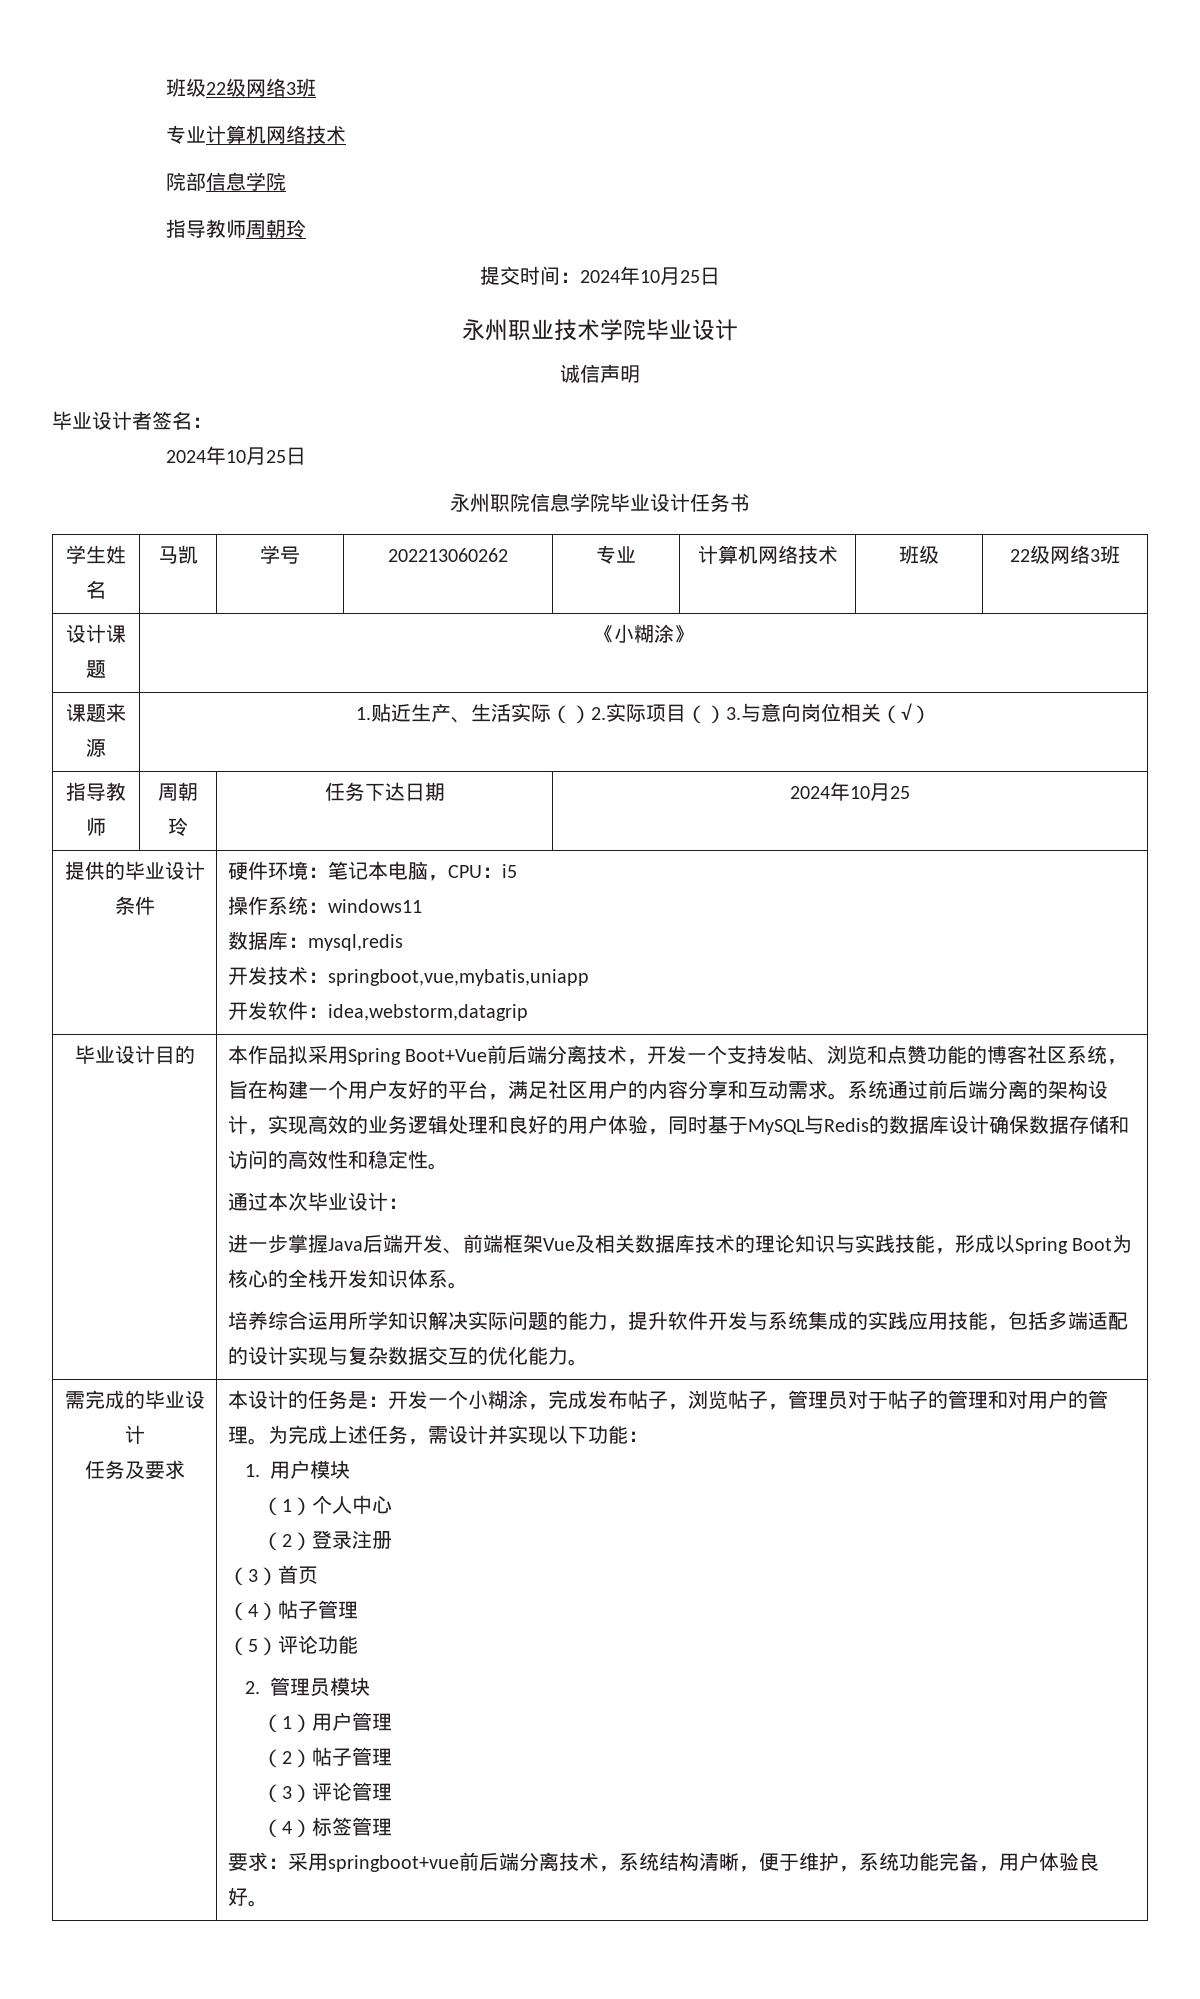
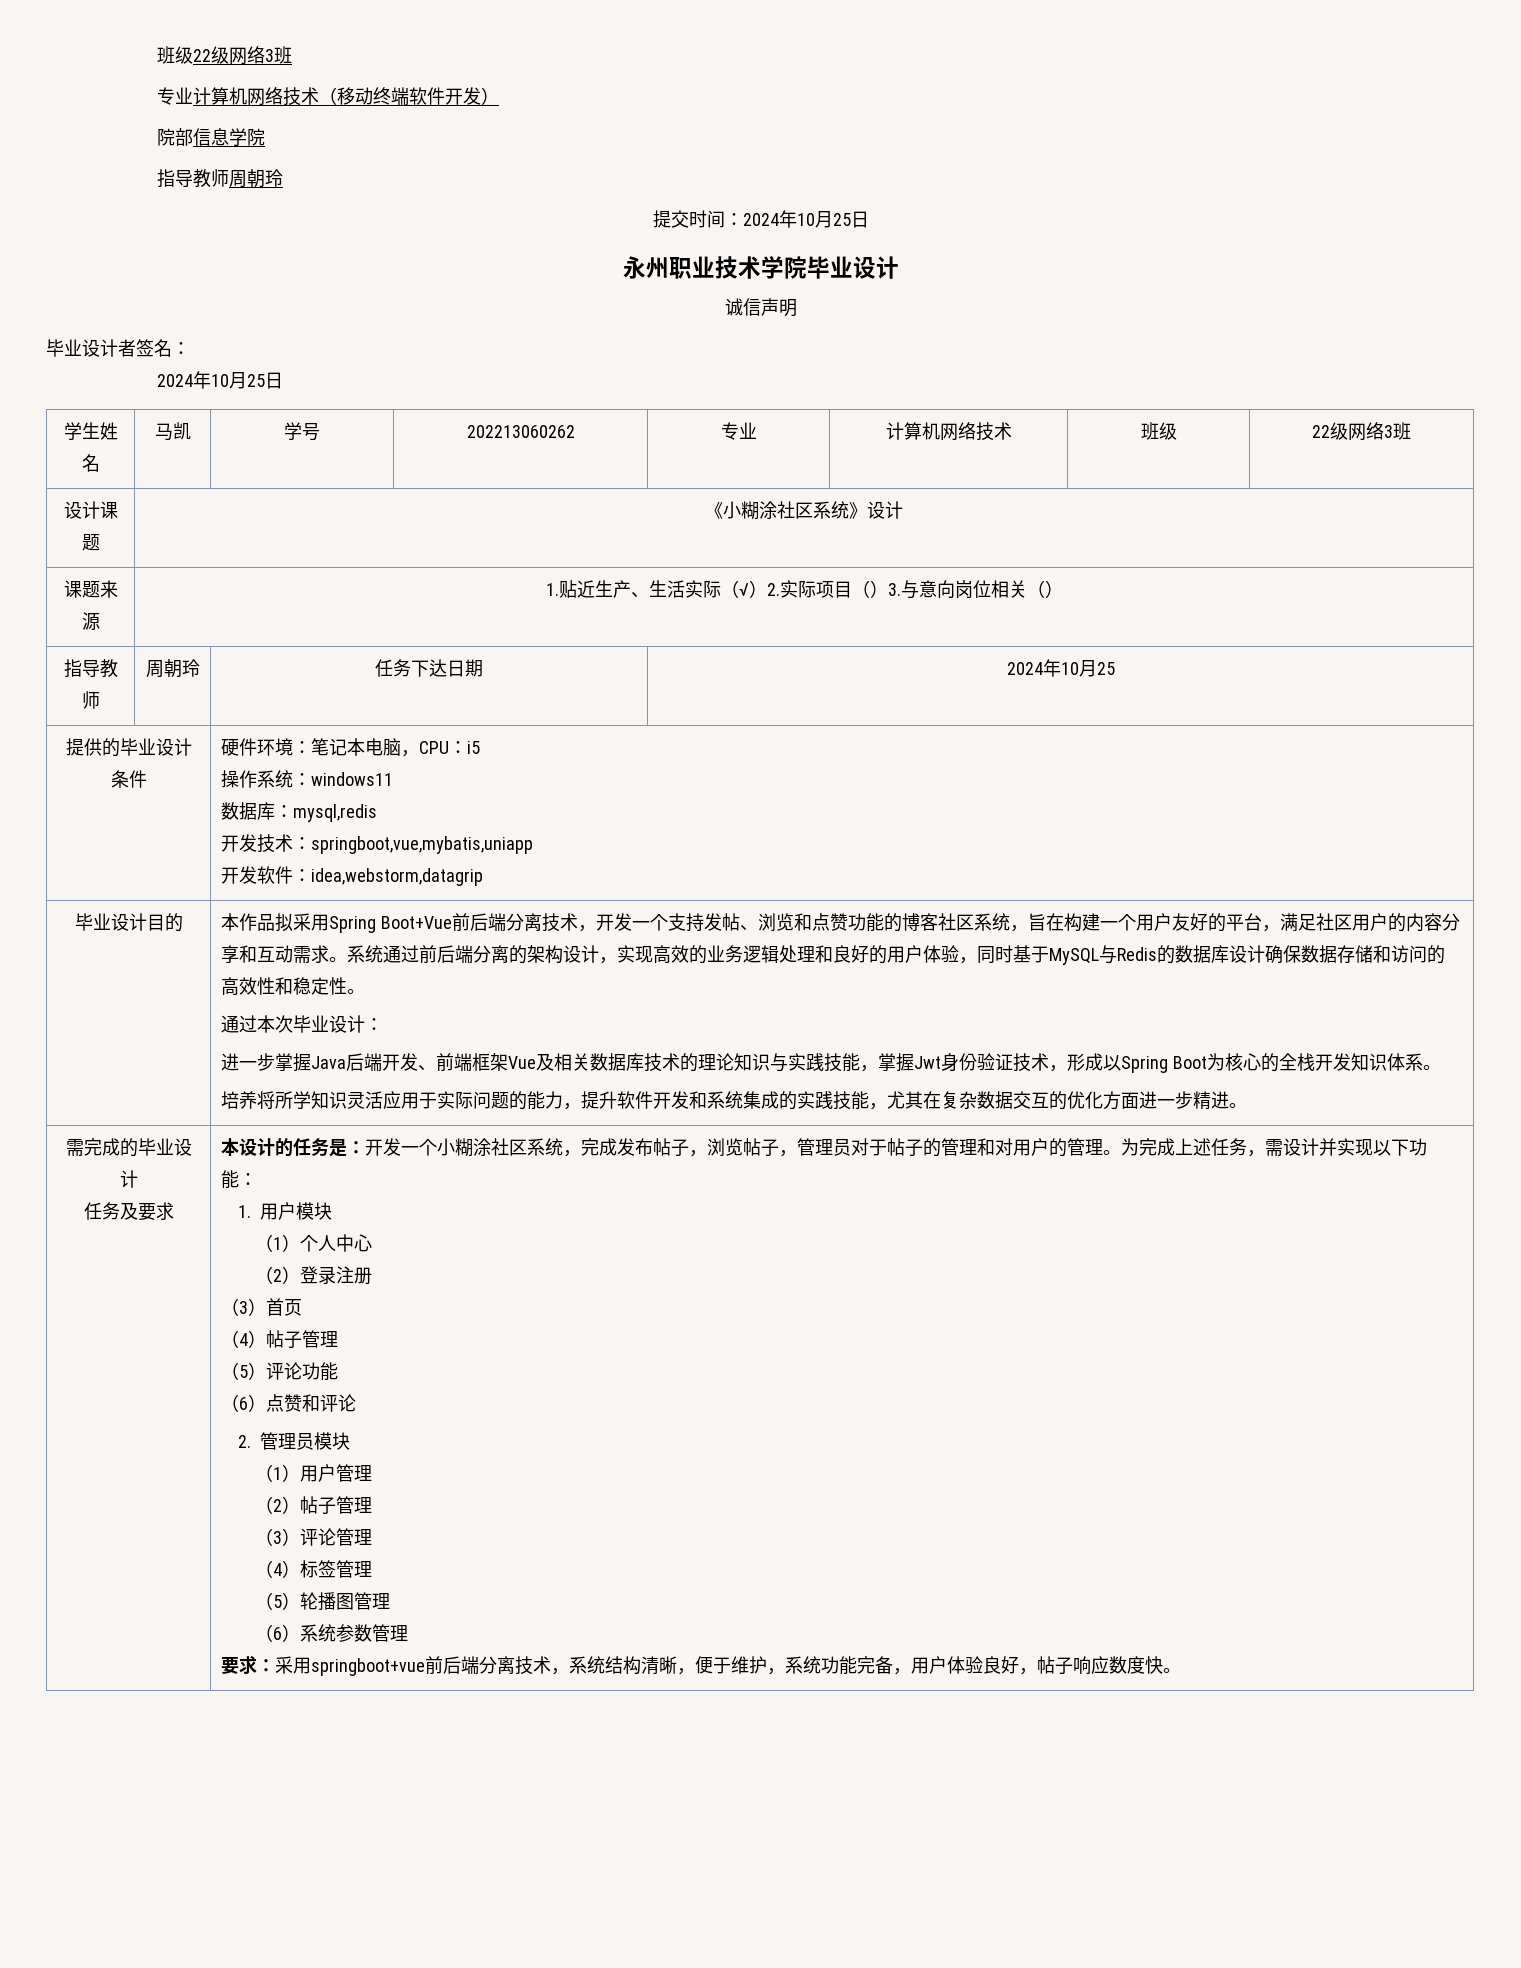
(346, 134) none -> [319,87,500,105] （移动终端软件开发）
[450,493,750,513] // 永州职院信息学院毕业设计任务书 -> (284, 380) none
(674, 633) none -> [777,501,849,519] 社区系统
(694, 634) none -> [867,501,903,519] 设计
(571, 714) none -> [738,583,749,596] √
[901,703,912,720] √ -> (1045, 589) none
(955, 1251) none -> [878,1053,1068,1072] 掌握Jwt身份验证技术，
[267,1311,468,1330] 综合运用所学知识解决 -> [257,1091,438,1109] 将所学知识灵活应用于
[747,1311,768,1330] 与 -> [689,1091,708,1109] 和
[907,1311,1128,1331] [227,1346,348,1366] 应用技能，包括多端适配的设计实现与 -> [833,1091,942,1110] 技能，尤其在
[527,1346,568,1365] 能力 -> [1103,1091,1230,1110] 方面进一步精进
(528, 1399) none -> [491,1138,564,1156] 社区系统
(358, 1644) none -> [221,1394,357,1412] // （6）点赞和评论
(392, 1827) none -> [254,1592,390,1611] [254,1624,408,1642] // （5）轮播图管理 // （6）系统参数管理
(248, 1896) none -> [1019,1656,1164,1675] ，帖子响应数度快

